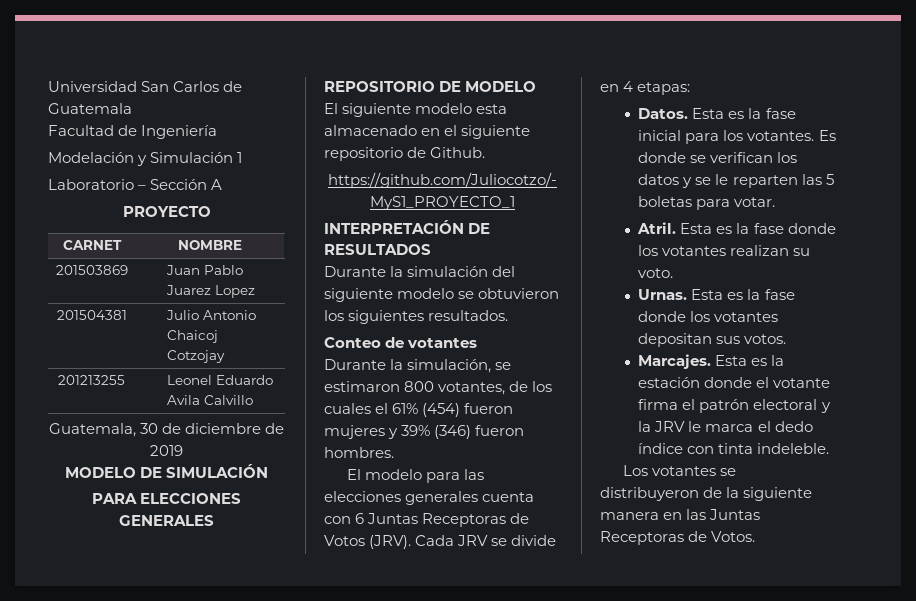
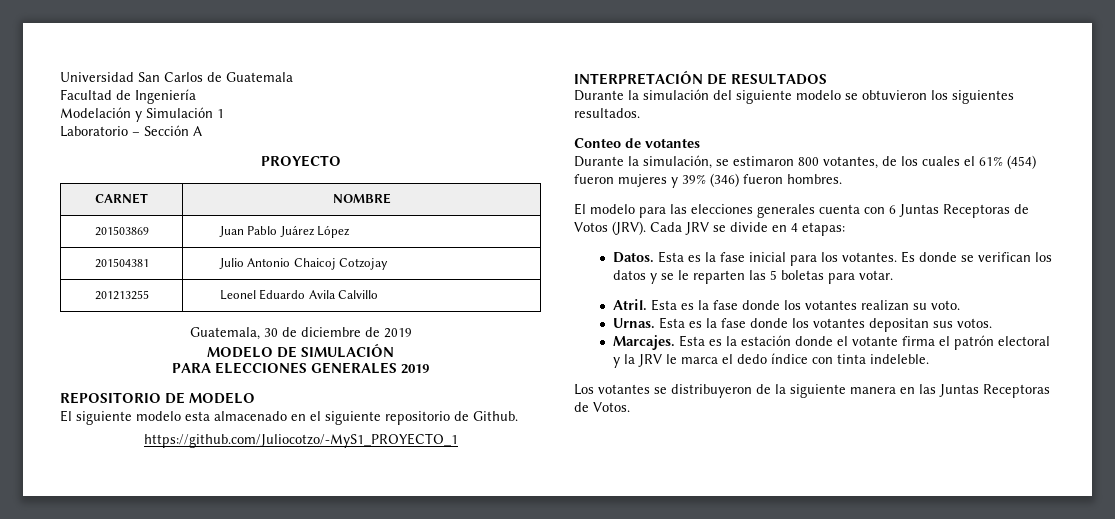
[165,285,255,298] Juarez Lopez -> [279,225,351,238] Juárez López
(214, 520) none -> [401,364,429,374] 2019

